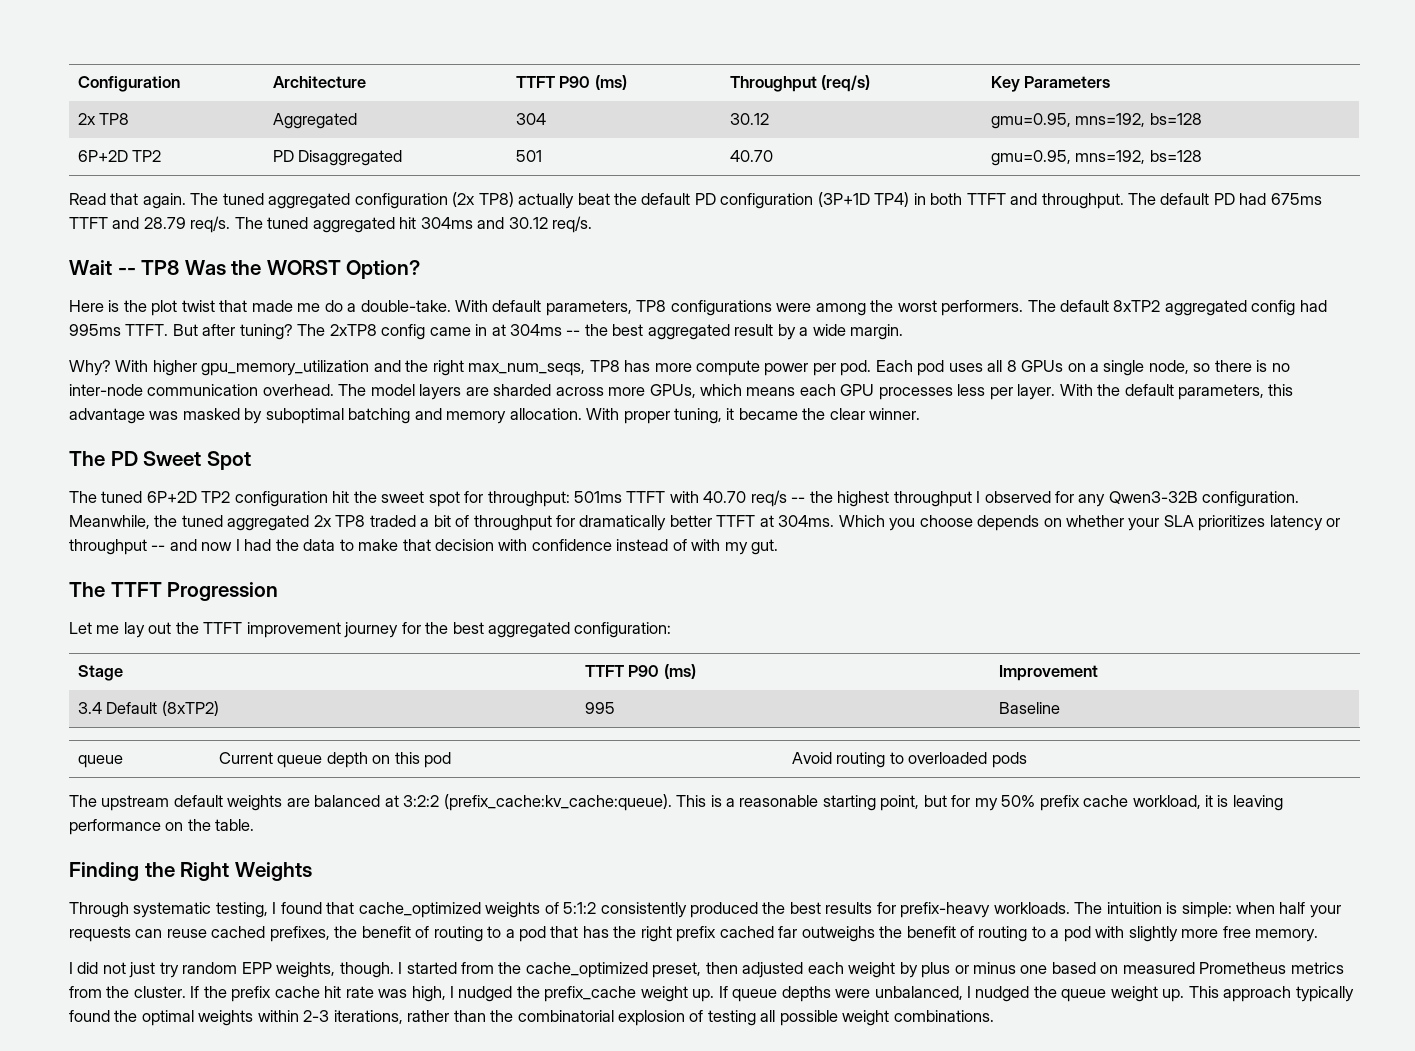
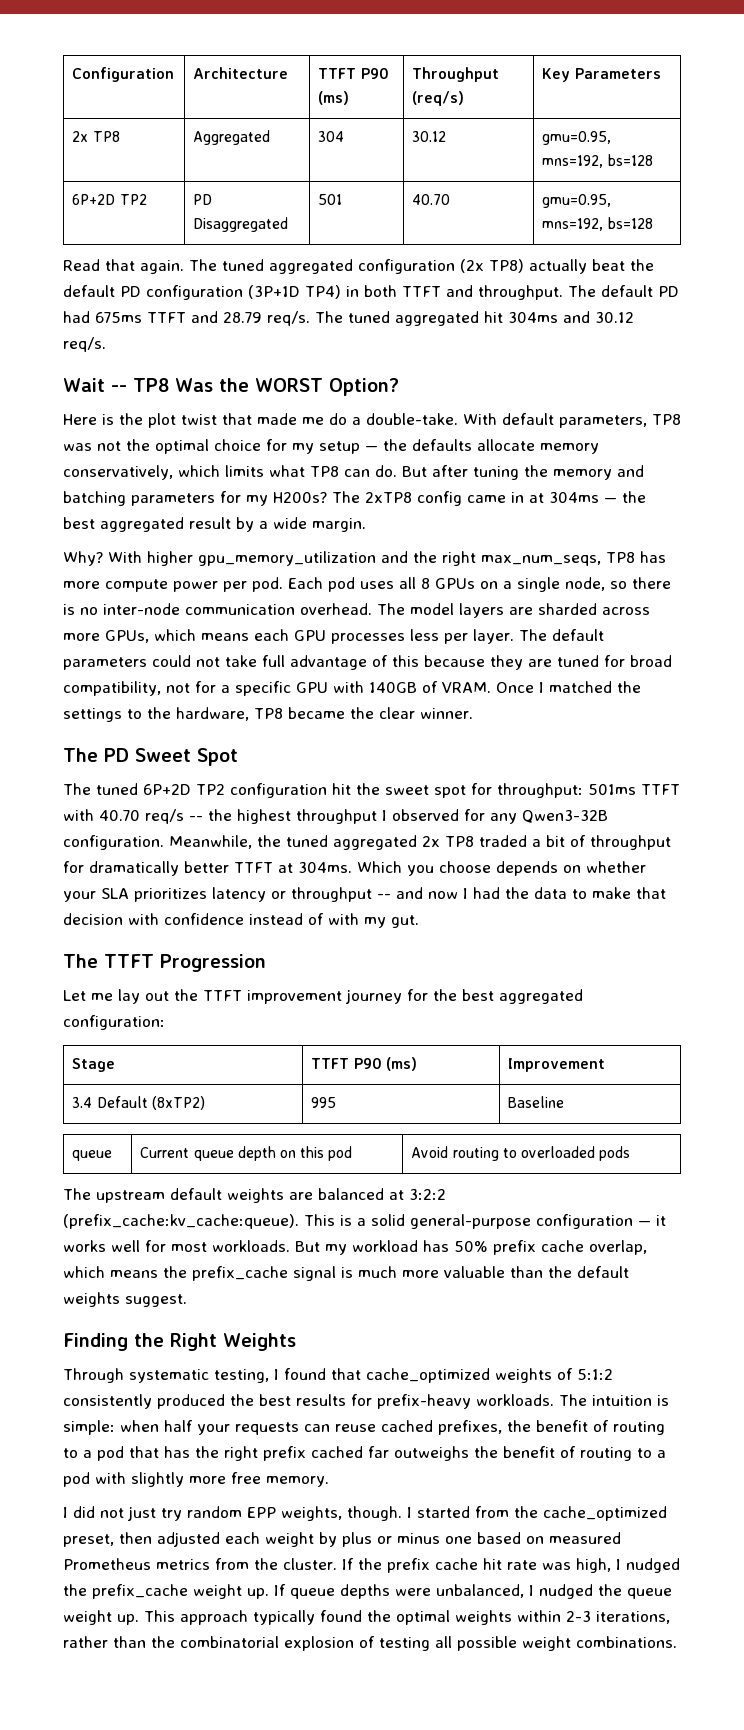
[670,300,1327,316] [69,324,293,340] configurations were among the worst performers. The default 8xTP2 aggregated config had 995ms TTFT. But after tuning? -> [63,439,599,454] [63,465,644,480] [63,491,327,506] was not the optimal choice for my setup — the defaults allocate memory conservatively, which limits what TP8 can do. But after tuning the memory and batching parameters for my H200s?
[566,330,581,336] -- -> [604,498,617,503] —
[1059,384,1294,400] [69,408,735,424] With the default parameters, this advantage was masked by suboptimal batching and memory allocation. With proper tuning, it -> [519,629,604,641] [63,655,672,670] [63,681,641,696] [63,707,283,722] The default parameters could not take full advantage of this because they are tuned for broad compatibility, not for a specific GPU with 140GB of VRAM. Once I matched the settings to the hardware, TP8
[739,795,1283,811] [69,819,255,835] reasonable starting point, but for my 50% prefix cache workload, it is leaving performance on the table. -> [371,1214,666,1229] [63,1240,647,1255] [63,1266,629,1281] [63,1292,187,1307] solid general-purpose configuration — it works well for most workloads. But my workload has 50% prefix cache overlap, which means the prefix_cache signal is much more valuable than the default weights suggest.

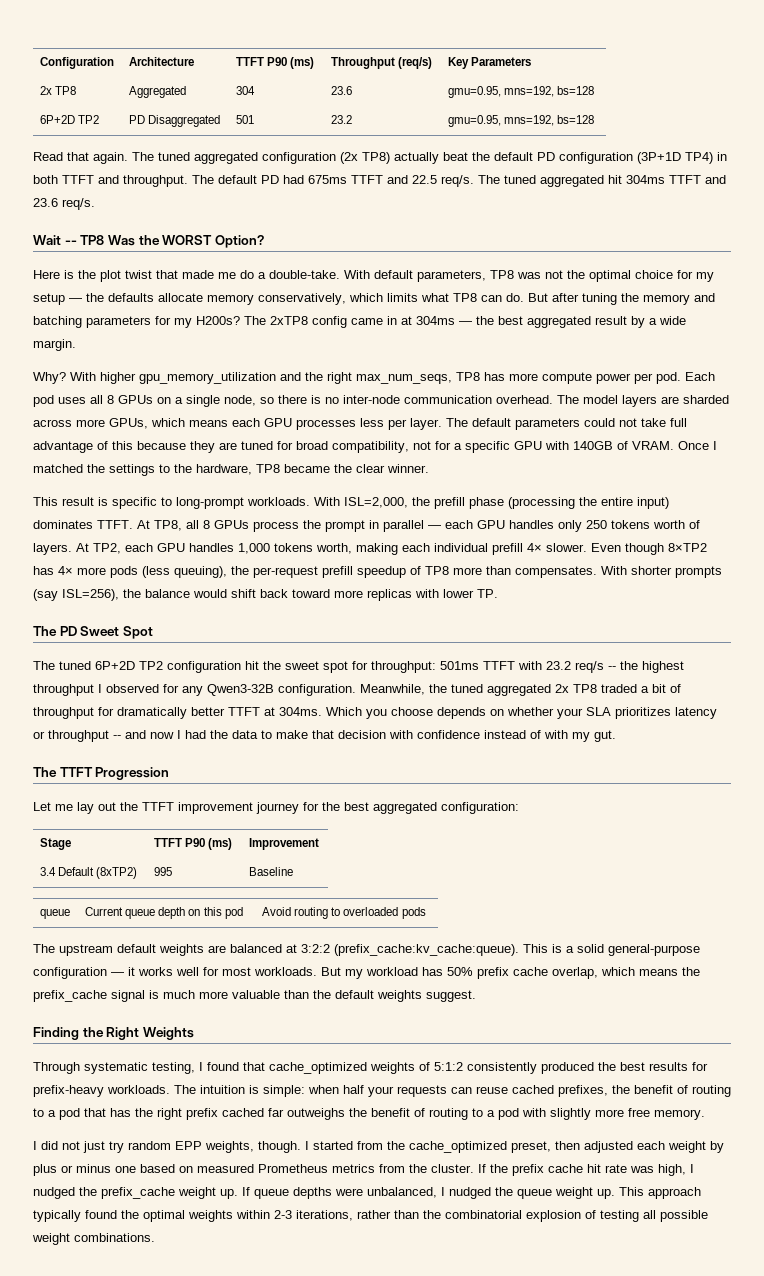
[412,131,447,142] 30.12 -> [331,86,353,95] 23.6
[412,194,451,205] 40.70 -> [331,115,353,124] 23.2
[223,312,262,323] 28.79 -> [412,175,437,184] 22.5
[563,311,634,323] and 30.12 -> [669,175,726,184] [33,198,58,207] TTFT and 23.6
(473, 713) none -> [33,497,669,509] [33,520,700,532] [33,543,707,555] [33,566,722,578] [33,589,498,601] // This result is specific to long-prompt workloads. With ISL=2,000, the prefill phase (processing the entire input) dominates TTFT. At TP8, all 8 GPUs process the prompt in parallel — each GPU handles only 250 tokens worth of layers. At TP2, each GPU handles 1,000 tokens worth, making each individual prefill 4× slower. Even though 8×TP2 has 4× more pods (less queuing), the per-request prefill speedup of TP8 more than compensates. With shorter prompts (say ISL=256), the balance would shift back toward more replicas with lower TP.
[99,810,140,821] 40.70 -> [546,661,571,670] 23.2

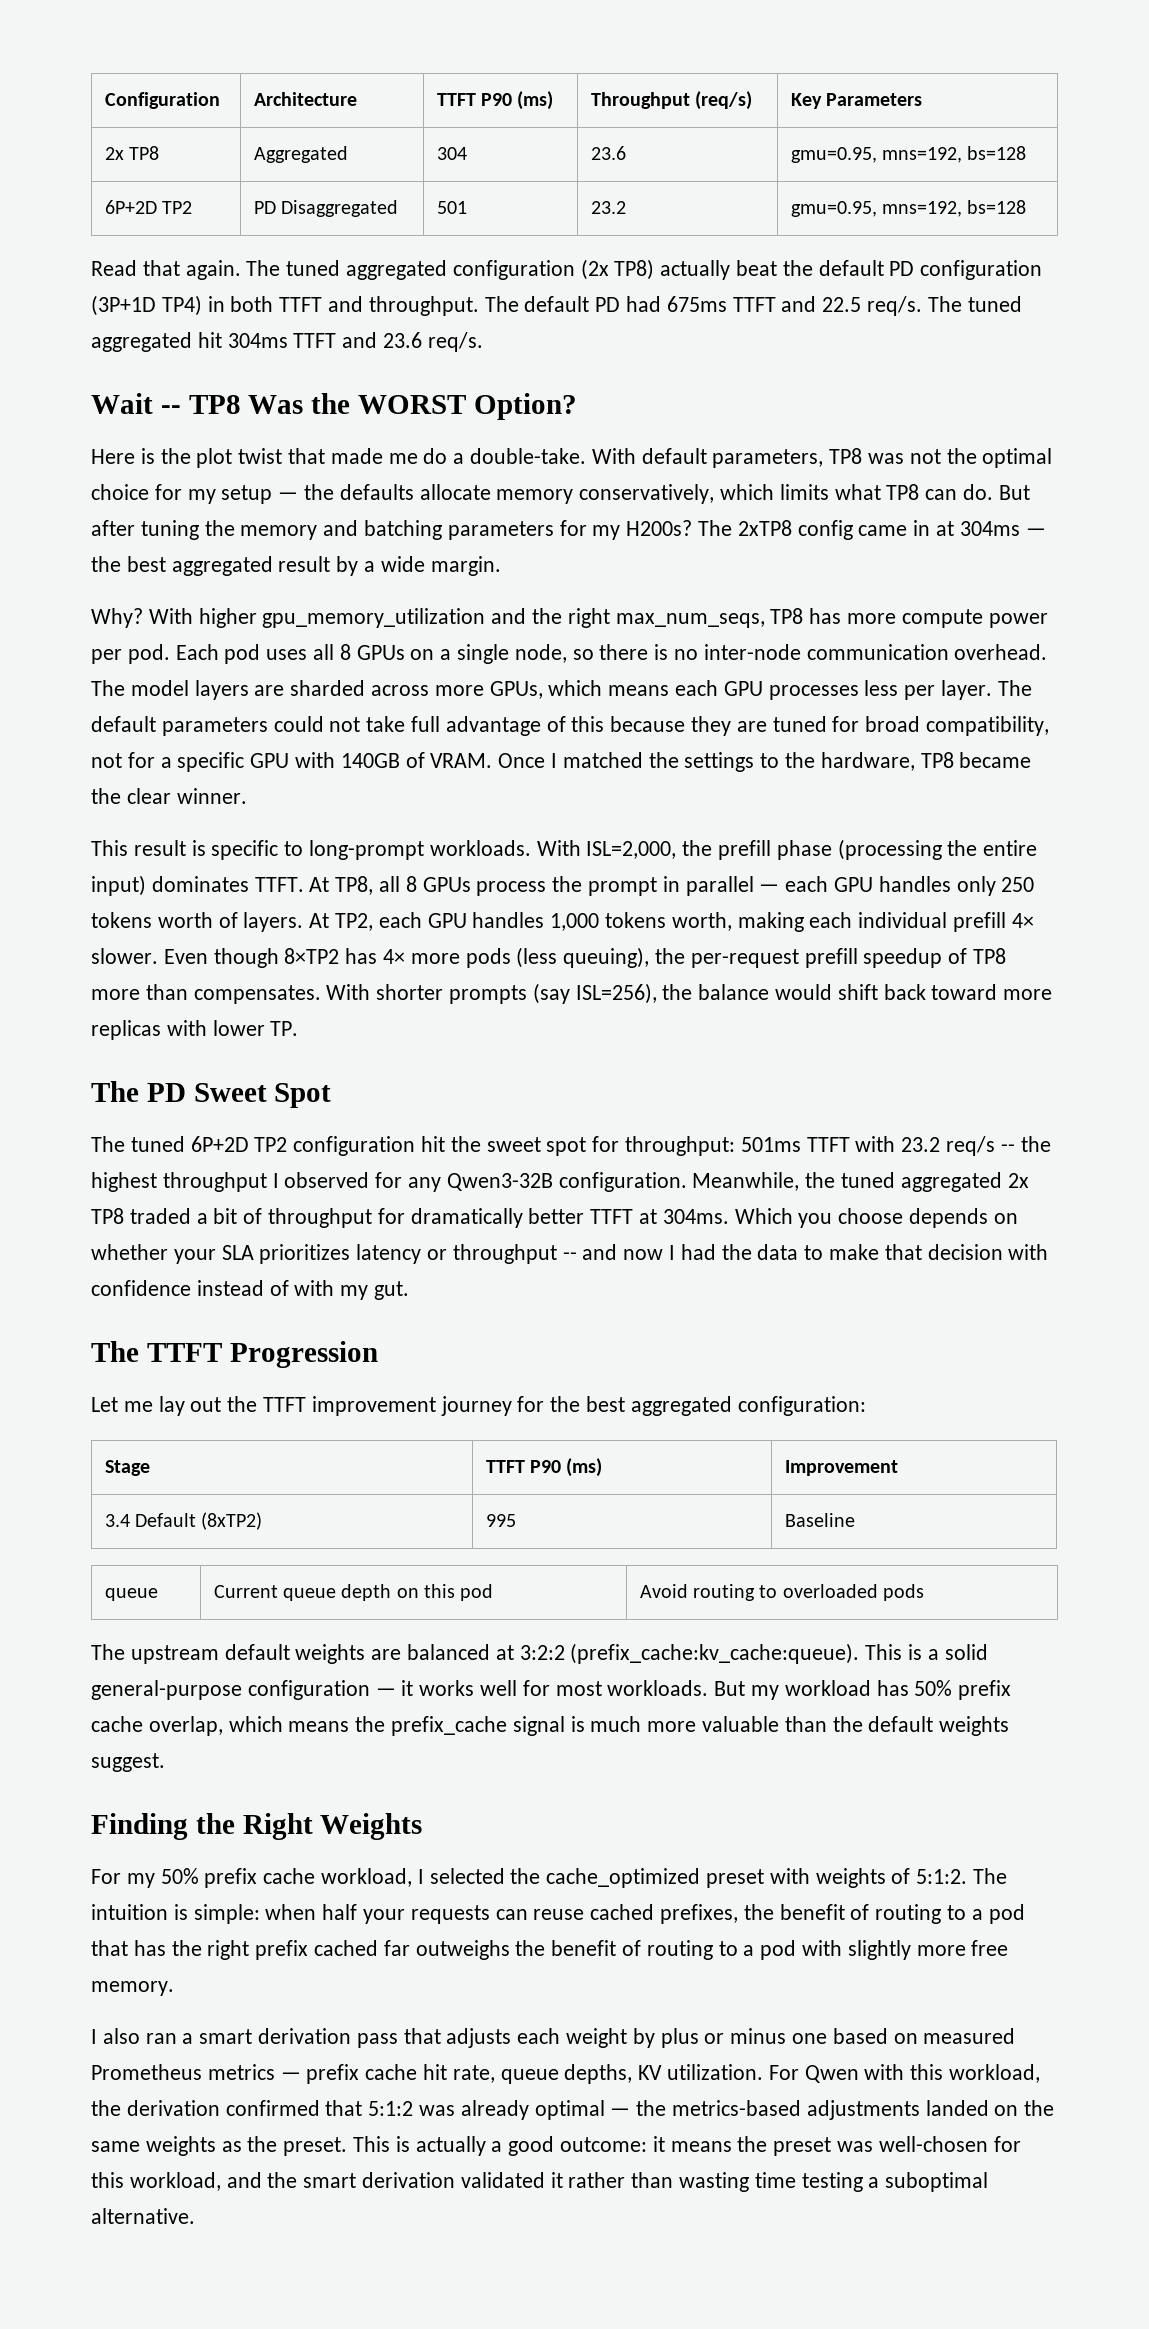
[33,1062,708,1074] [33,1085,170,1097] Through systematic testing, I found that cache_optimized weights of 5:1:2 consistently produced the best results for prefix-heavy workloads. -> [91,1868,968,1888] For my 50% prefix cache workload, I selected the cache_optimized preset with weights of 5:1:2.
[41,1141,633,1153] did not just try random EPP weights, though. I started from the cache_optimized preset, then adjusted -> [102,2028,512,2048] also ran a smart derivation pass that adjusts
[379,1164,694,1176] [33,1187,701,1199] [33,1210,708,1222] [32,1233,155,1245] from the cluster. If the prefix cache hit rate was high, I nudged the prefix_cache weight up. If queue depths were unbalanced, I nudged the queue weight up. This approach typically found the optimal weights within 2-3 iterations, rather than the combinatorial explosion of testing all possible weight combinations. -> [280,2064,1041,2084] [91,2100,1055,2120] [91,2136,1021,2156] [91,2172,989,2192] [91,2208,195,2224] — prefix cache hit rate, queue depths, KV utilization. For Qwen with this workload, the derivation confirmed that 5:1:2 was already optimal — the metrics-based adjustments landed on the same weights as the preset. This is actually a good outcome: it means the preset was well-chosen for this workload, and the smart derivation validated it rather than wasting time testing a suboptimal alternative.

